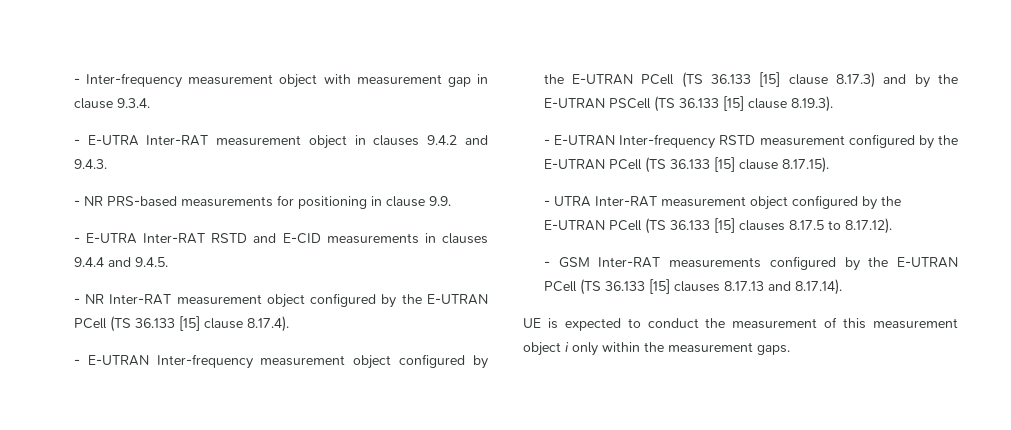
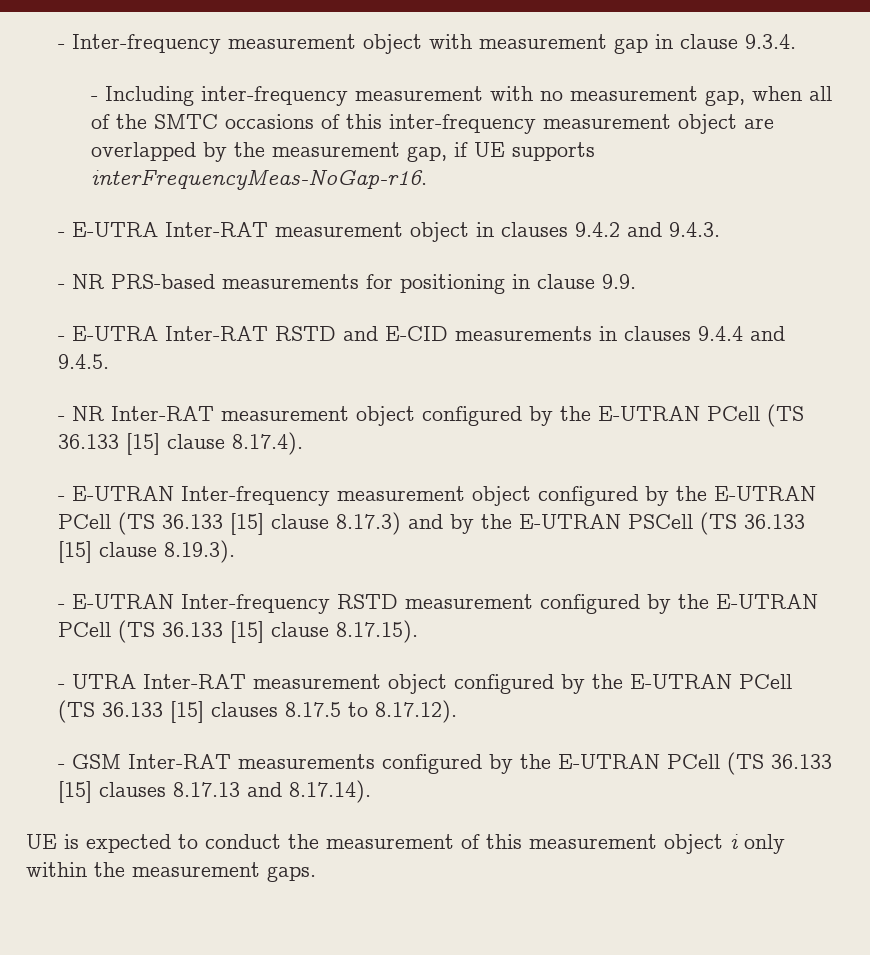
(150, 103) none -> [90,86,832,106] [90,114,774,134] [90,142,595,162] [90,169,427,190] // - Including inter-frequency measurement with no measurement gap, when all of the SMTC occasions of this inter-frequency measurement object are overlapped by the measurement gap, if UE supports interFrequencyMeas-NoGap-r16.

